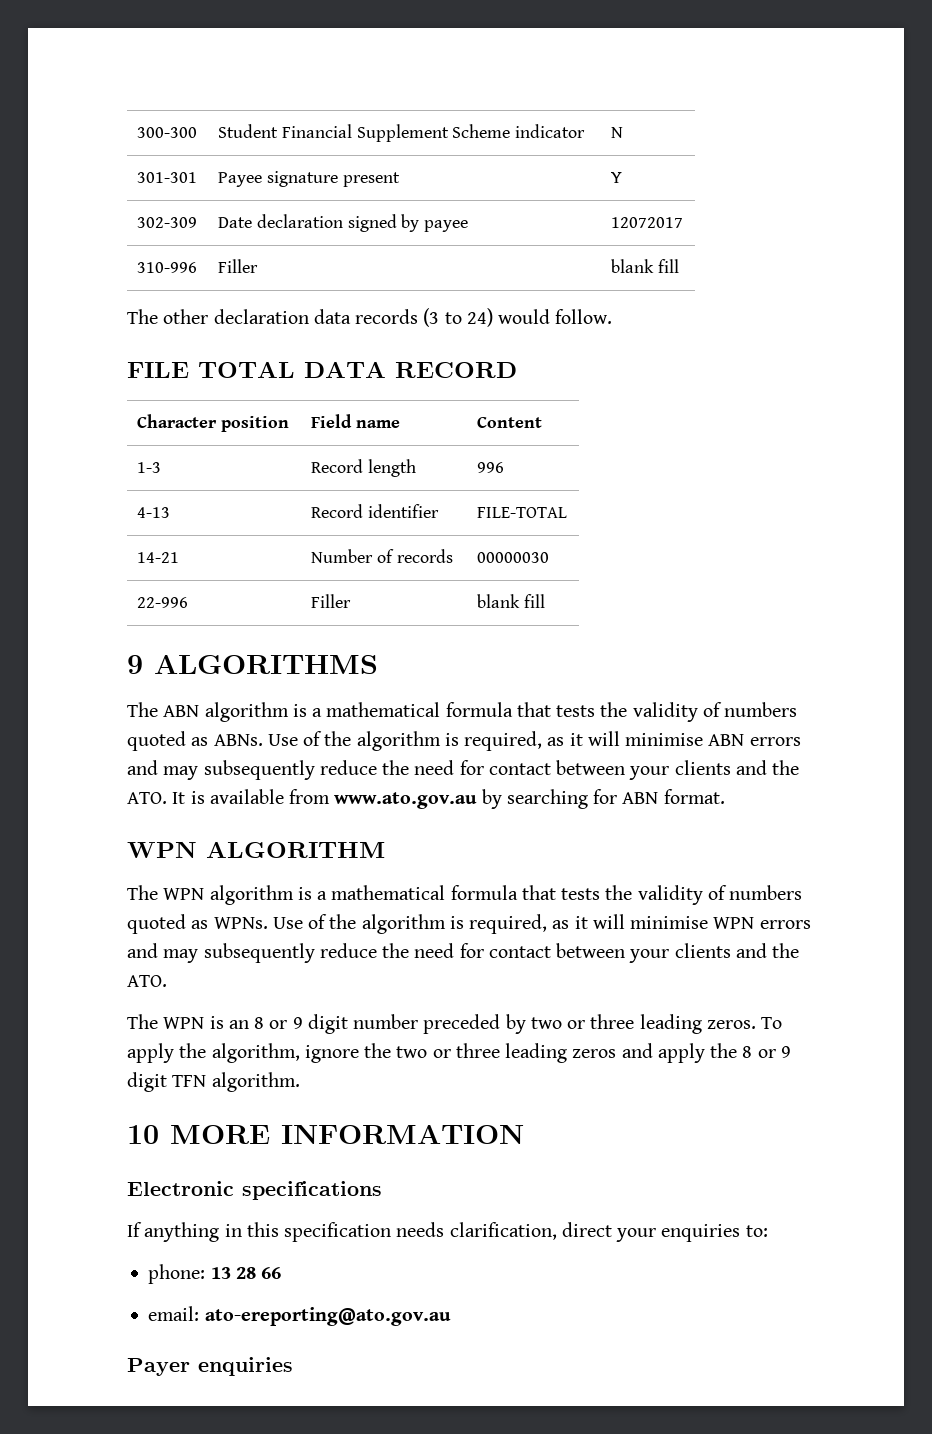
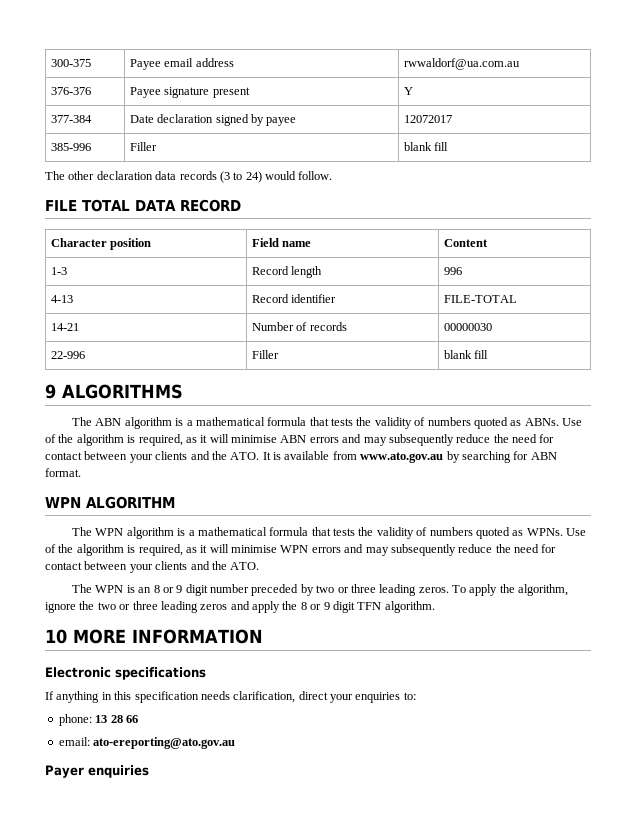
[137,127,198,138] [218,124,586,142] [611,127,624,138] [137,172,198,183] 300-300 | Student Financial Supplement Scheme indicator | N // 301-301 -> [50,59,91,67] [129,58,234,70] [403,58,520,70] [50,87,91,95] 300-375 | Payee email address | rwwaldorf@ua.com.au // 376-376
[137,217,198,228] 302-309 -> [50,115,92,123] 377-384
[137,262,198,273] 310-996 -> [50,143,91,151] 385-996

